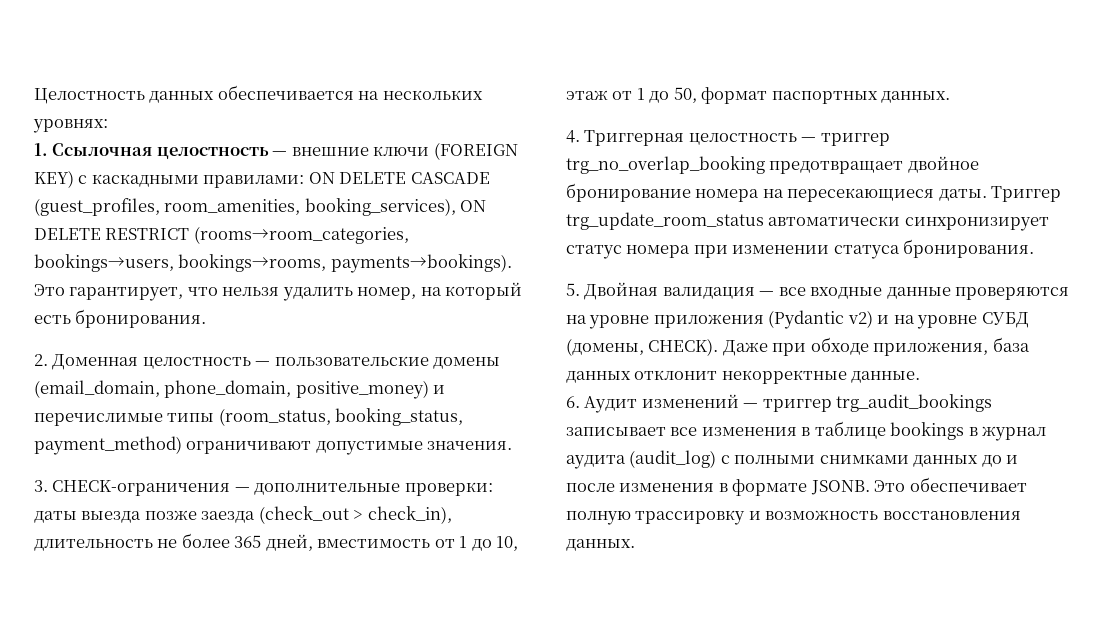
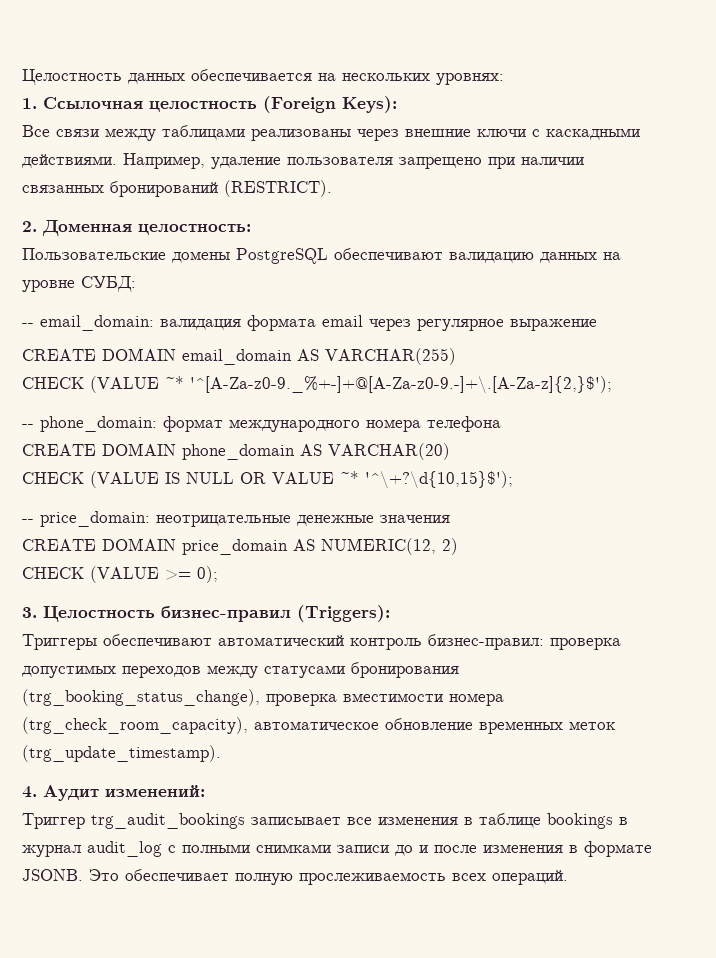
[272,142,518,160] [34,170,490,188] [34,198,487,216] [34,226,409,244] [34,254,512,273] [34,282,523,301] [34,309,207,328] [34,354,501,370] [34,380,446,399] [34,408,464,426] [34,436,513,455] [34,480,493,496] [34,506,452,524] [34,533,519,551] [566,87,951,104] [566,130,890,146] [566,156,979,174] [566,183,1062,202] [566,212,1049,231] [566,239,1035,259] [566,282,1070,300] [566,310,1029,329] [566,337,1030,356] [566,370,921,384] [566,394,832,413] — внешние ключи (FOREIGN KEY) с каскадными правилами: ON DELETE CASCADE (guest_profiles, room_amenities, booking_services), ON DELETE RESTRICT (rooms→room_categories, bookings→users, bookings→rooms, payments→bookings). Это гарантирует, что нельзя удалить номер, на который есть бронирования. // 2. Доменная целостность — пользовательские домены (email_domain, phone_domain, positive_money) и перечислимые типы (room_status, booking_status, payment_method) ограничивают допустимые значения. // 3. CHECK-ограничения — дополнительные проверки: даты выезда позже заезда (check_out > check_in), длительность не более 365 дней, вместимость от 1 до 10, этаж от 1 до 50, формат паспортных данных. // 4. Триггерная целостность — триггер trg_no_overlap_booking предотвращает двойное бронирование номера на пересекающиеся даты. Триггер trg_update_room_status автоматически синхронизирует статус номера при изменении статуса бронирования. // 5. Двойная валидация — все входные данные проверяются на уровне приложения (Pydantic v2) и на уровне СУБД (домены, CHECK). Даже при обходе приложения, база данных отклонит некорректные данные. // 6. Аудит изменений — триггер -> [263,96,397,113] [22,125,640,141] [22,153,584,169] [22,180,332,197] [22,220,251,236] [22,248,621,264] [22,276,136,292] [22,315,597,331] [22,348,456,365] [22,376,612,394] [22,416,501,432] [22,443,450,460] [22,471,513,489] [22,511,450,527] [22,538,458,555] [22,566,218,583] [22,605,390,622] [22,634,621,650] [22,662,459,678] [22,689,504,706] [22,717,616,734] [22,745,221,762] [22,785,205,801] [22,813,85,829] (Foreign Keys): // Все связи между таблицами реализованы через внешние ключи с каскадными действиями. Например, удаление пользователя запрещено при наличии связанных бронирований (RESTRICT). // 2. Доменная целостность: // Пользовательские домены PostgreSQL обеспечивают валидацию данных на уровне СУБД: // -- email_domain: валидация формата email через регулярное выражение // CREATE DOMAIN email_domain AS VARCHAR(255) // CHECK (VALUE ~* '^[A-Za-z0-9._%+-]+@[A-Za-z0-9.-]+\.[A-Za-z]{2,}$'); // -- phone_domain: формат международного номера телефона // CREATE DOMAIN phone_domain AS VARCHAR(20) // CHECK (VALUE IS NULL OR VALUE ~* '^\+?\d{10,15}$'); // -- price_domain: неотрицательные денежные значения // CREATE DOMAIN price_domain AS NUMERIC(12, 2) // CHECK (VALUE >= 0); // 3. Целостность бизнес-правил (Triggers): // Триггеры обеспечивают автоматический контроль бизнес-правил: проверка допустимых переходов между статусами бронирования (trg_booking_status_change), проверка вместимости номера (trg_check_room_capacity), автоматическое обновление временных меток (trg_update_timestamp). // 4. Аудит изменений: // Триггер
[566,450,717,469] аудита (audit_log) -> [87,841,162,857] audit_log
[913,455,979,467] данных -> [337,845,389,853] записи
[635,510,1021,525] [566,539,635,551] трассировку и возможность восстановления данных. -> [299,870,568,885] прослеживаемость всех операций.

